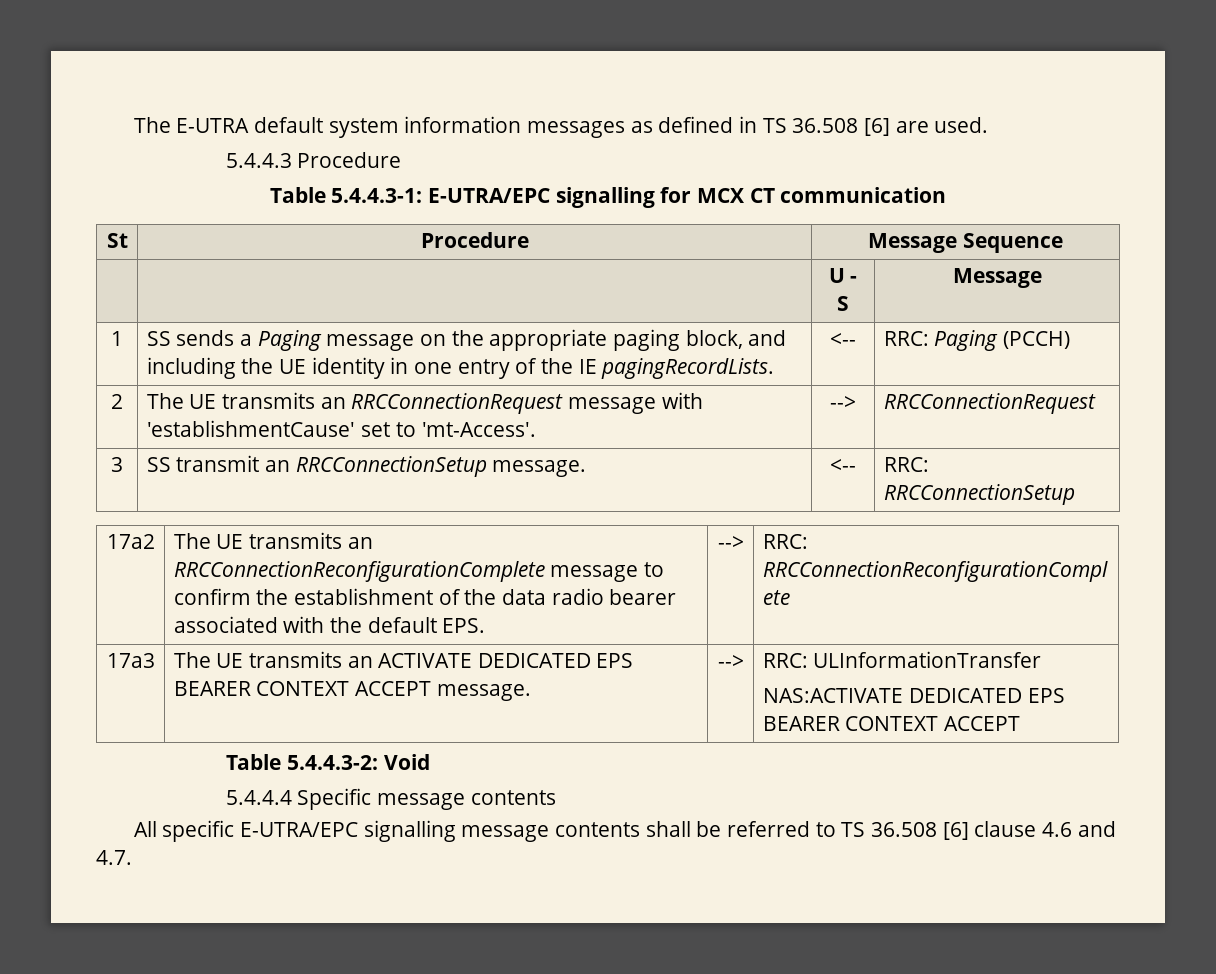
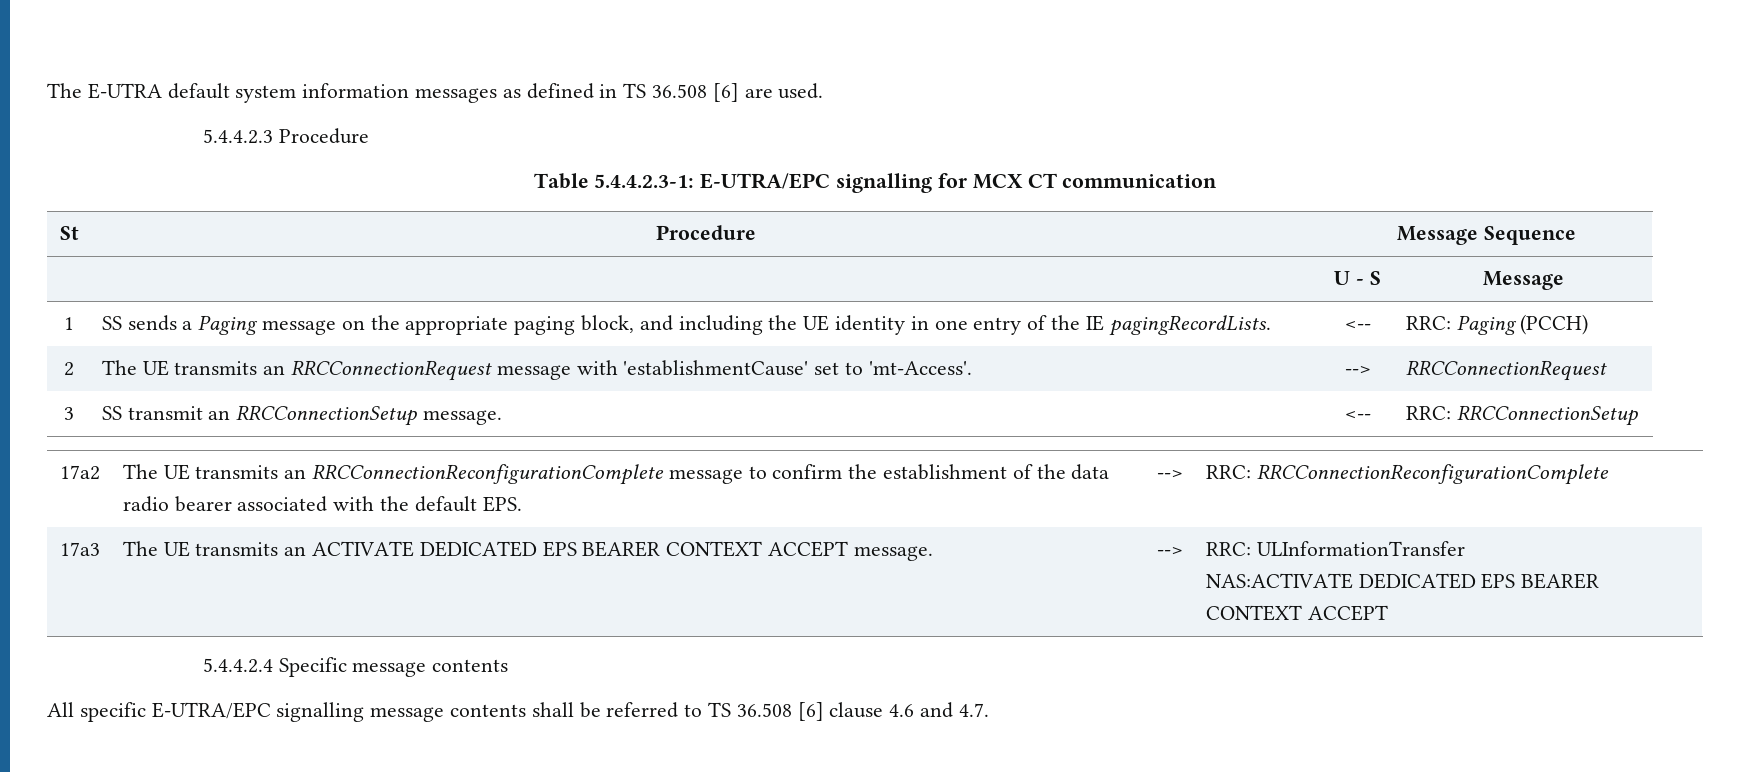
[225,153,292,168] 5.4.4.3 -> [202,129,273,144] 5.4.4.2.3
[331,188,423,203] 5.4.4.3-1: -> [594,174,695,188] 5.4.4.2.3-1:
[225,754,430,770] [225,790,292,805] Table 5.4.4.3-2: Void // 5.4.4.4 -> [202,658,273,673] 5.4.4.2.4

